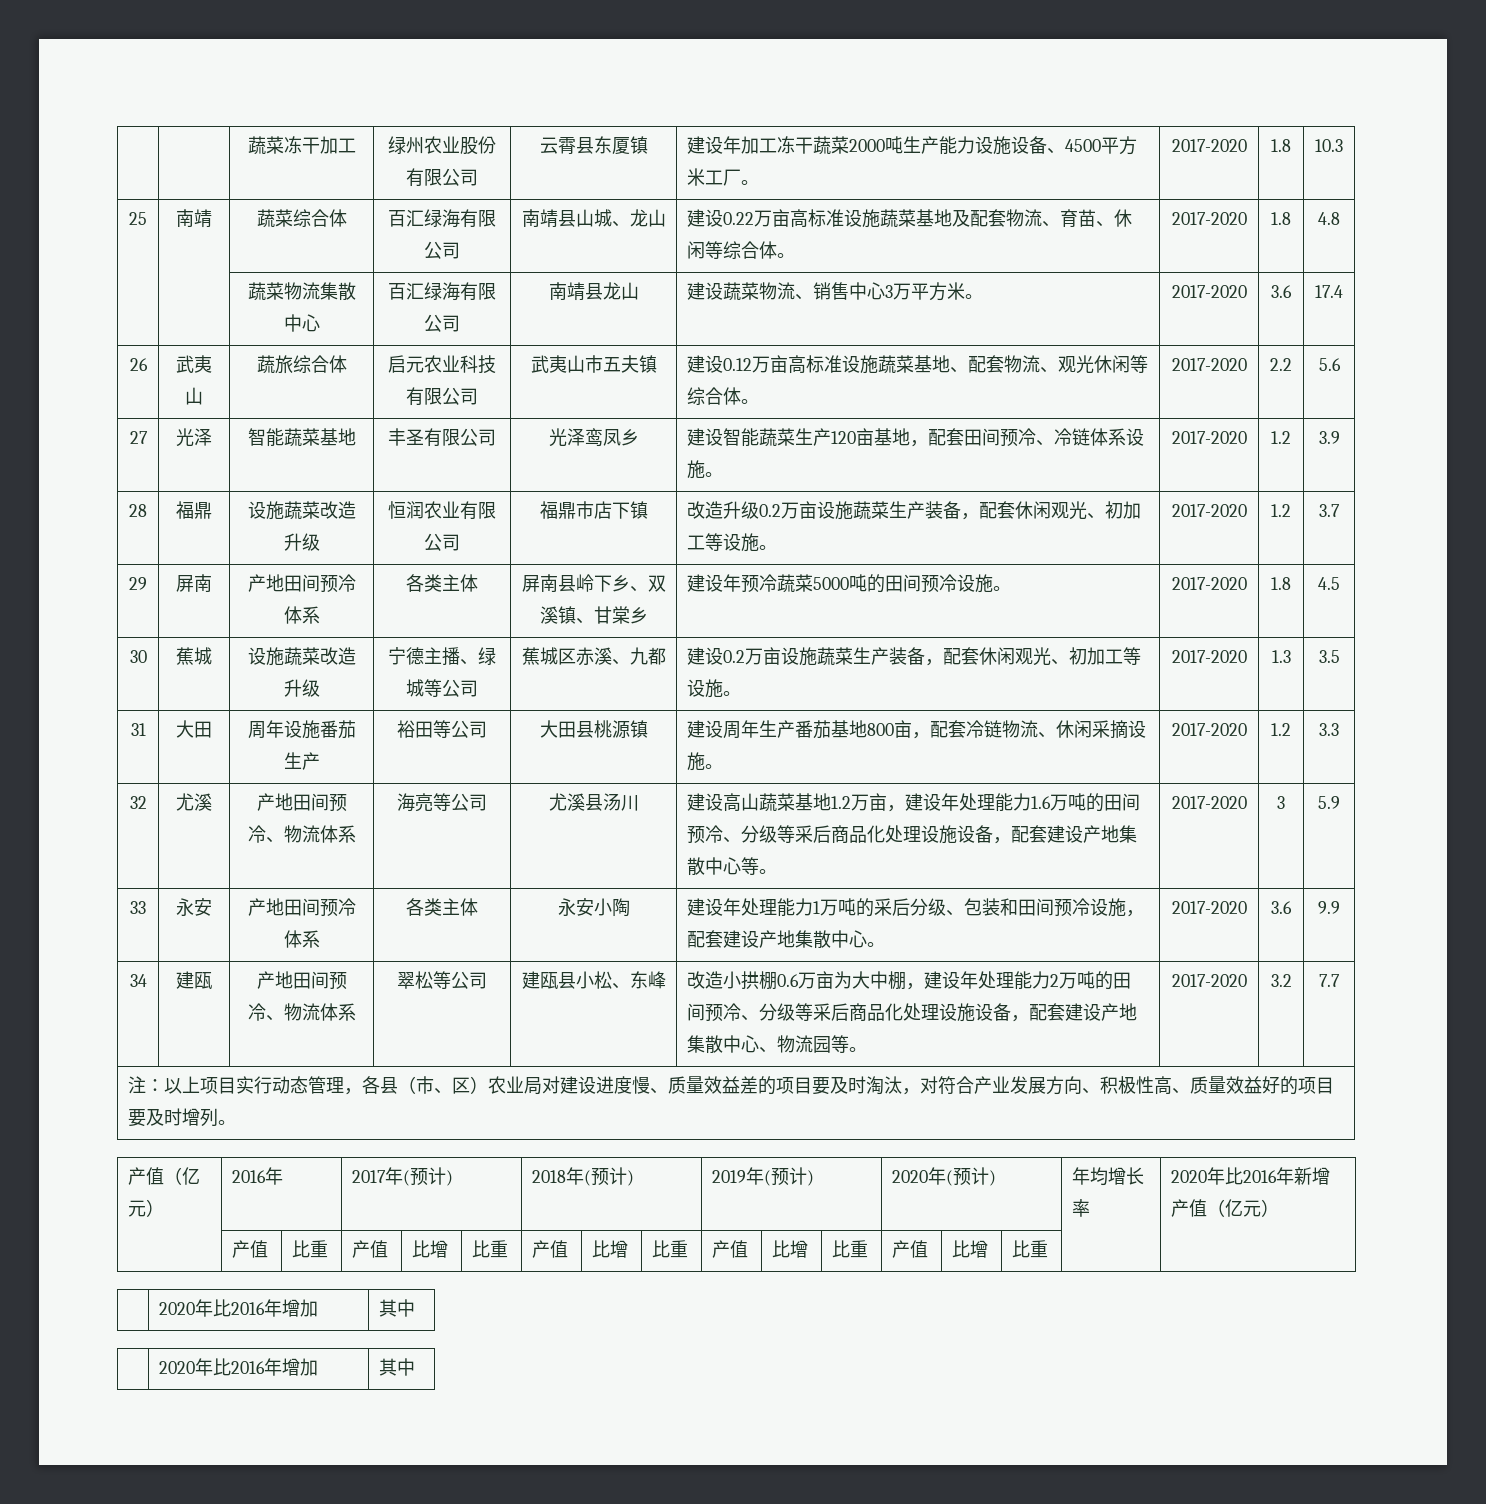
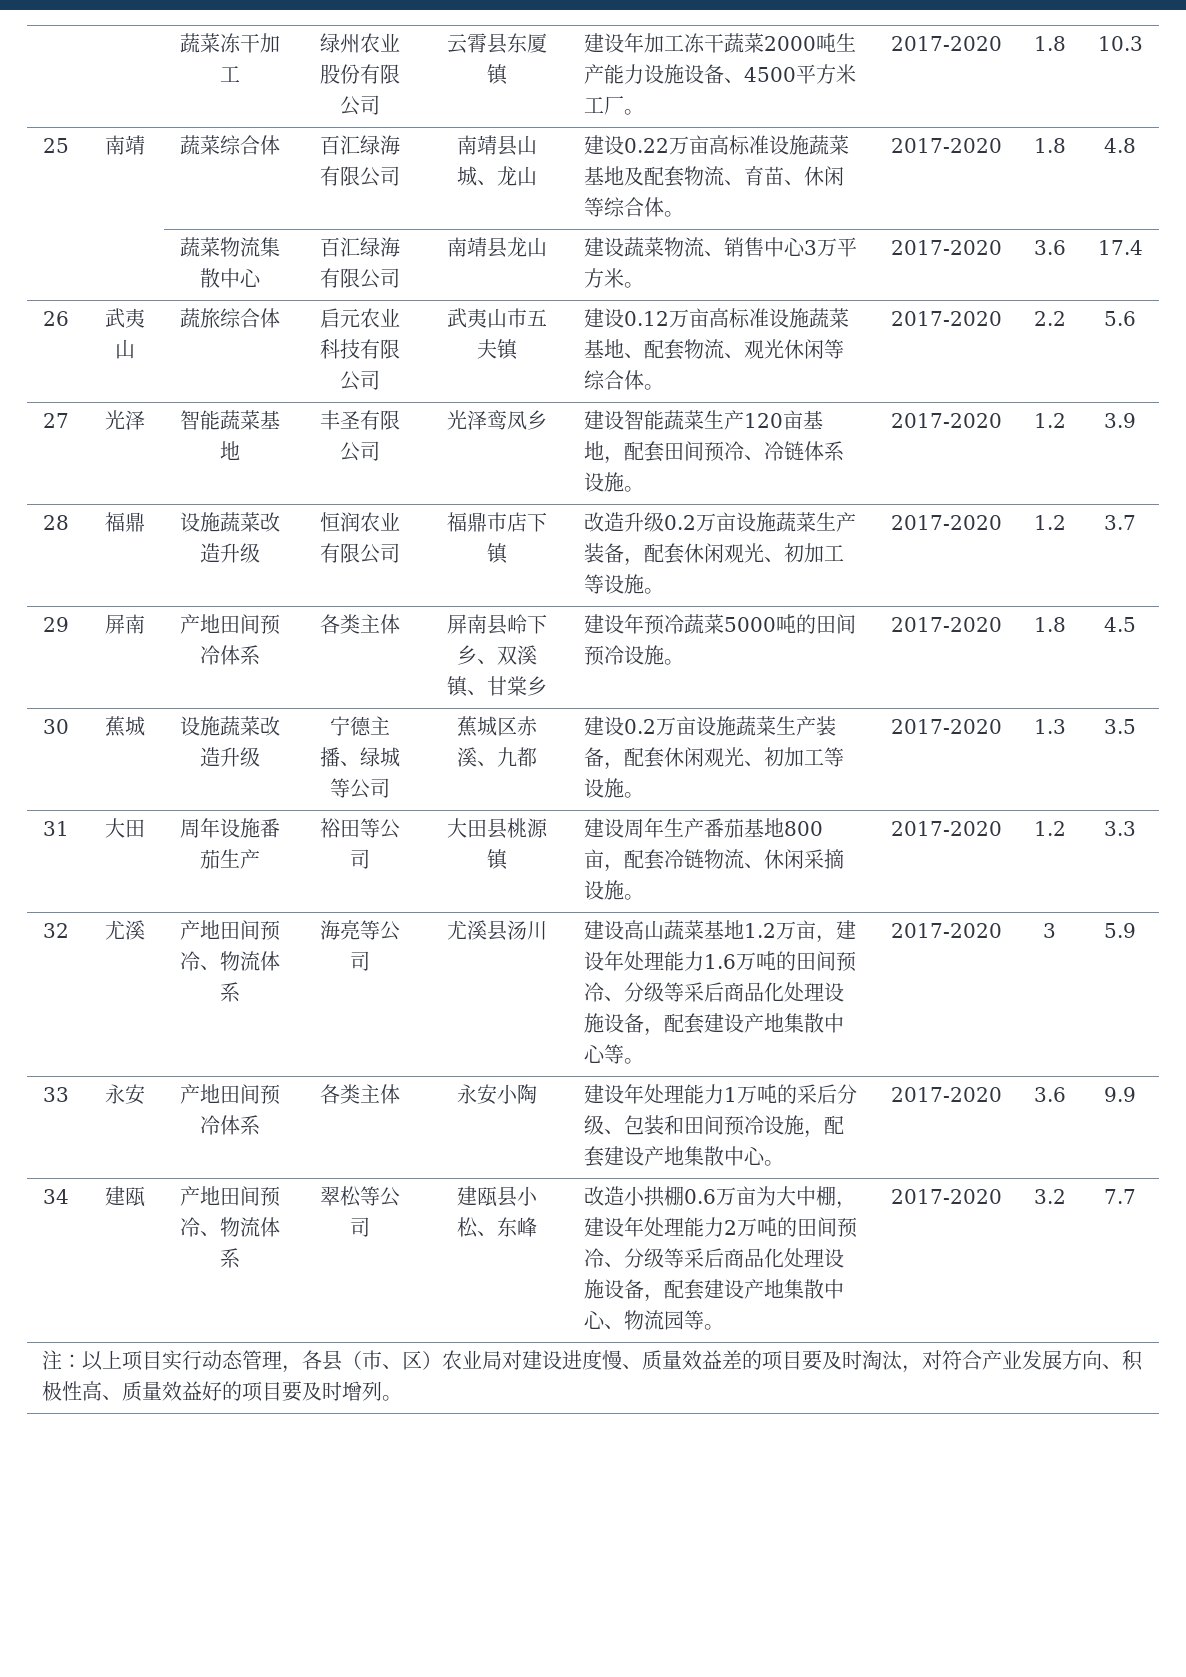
[128,1167,201,1185] [128,1199,165,1217] [232,1167,284,1185] [352,1167,454,1186] [532,1167,635,1186] [712,1167,815,1186] [892,1167,997,1186] [1072,1167,1145,1186] [1072,1199,1091,1217] [1171,1167,1331,1185] [1171,1199,1280,1217] [232,1240,269,1258] [292,1240,329,1258] [352,1240,389,1258] [412,1240,449,1258] [472,1240,509,1258] [532,1240,569,1258] [592,1240,629,1258] [652,1240,689,1258] [712,1240,749,1258] [772,1240,809,1258] [832,1240,869,1258] [892,1240,929,1258] [952,1240,989,1258] [1012,1240,1049,1258] [159,1299,319,1317] [379,1299,416,1317] [159,1358,319,1376] [379,1358,416,1376] // 产值（亿元） | 2016年 | 2017年(预计) | 2018年(预计) | 2019年(预计) | 2020年(预计) | 年均增长率 | 2020年比2016年新增产值（亿元） // | 产值 | 比重 | 产值 | 比增 | 比重 | 产值 | 比增 | 比重 | 产值 | 比增 | 比重 | 产值 | 比增 | 比重 | | // | 2020年比2016年增加 | 其中 // | 2020年比2016年增加 | 其中 -> (403, 1398) none

